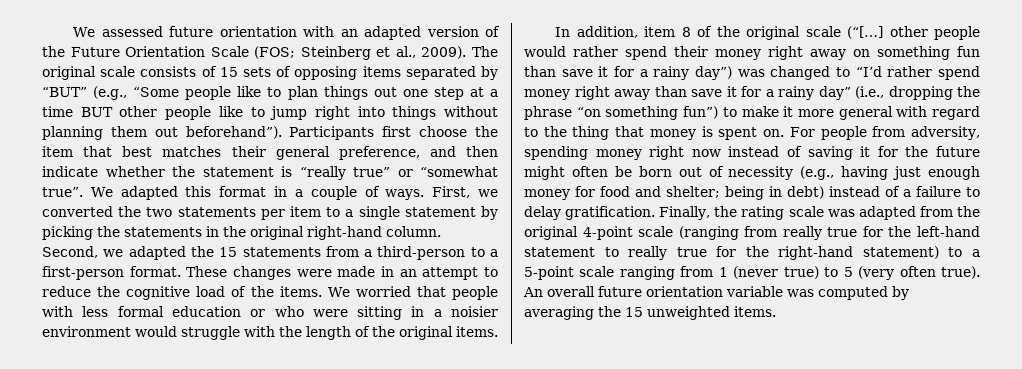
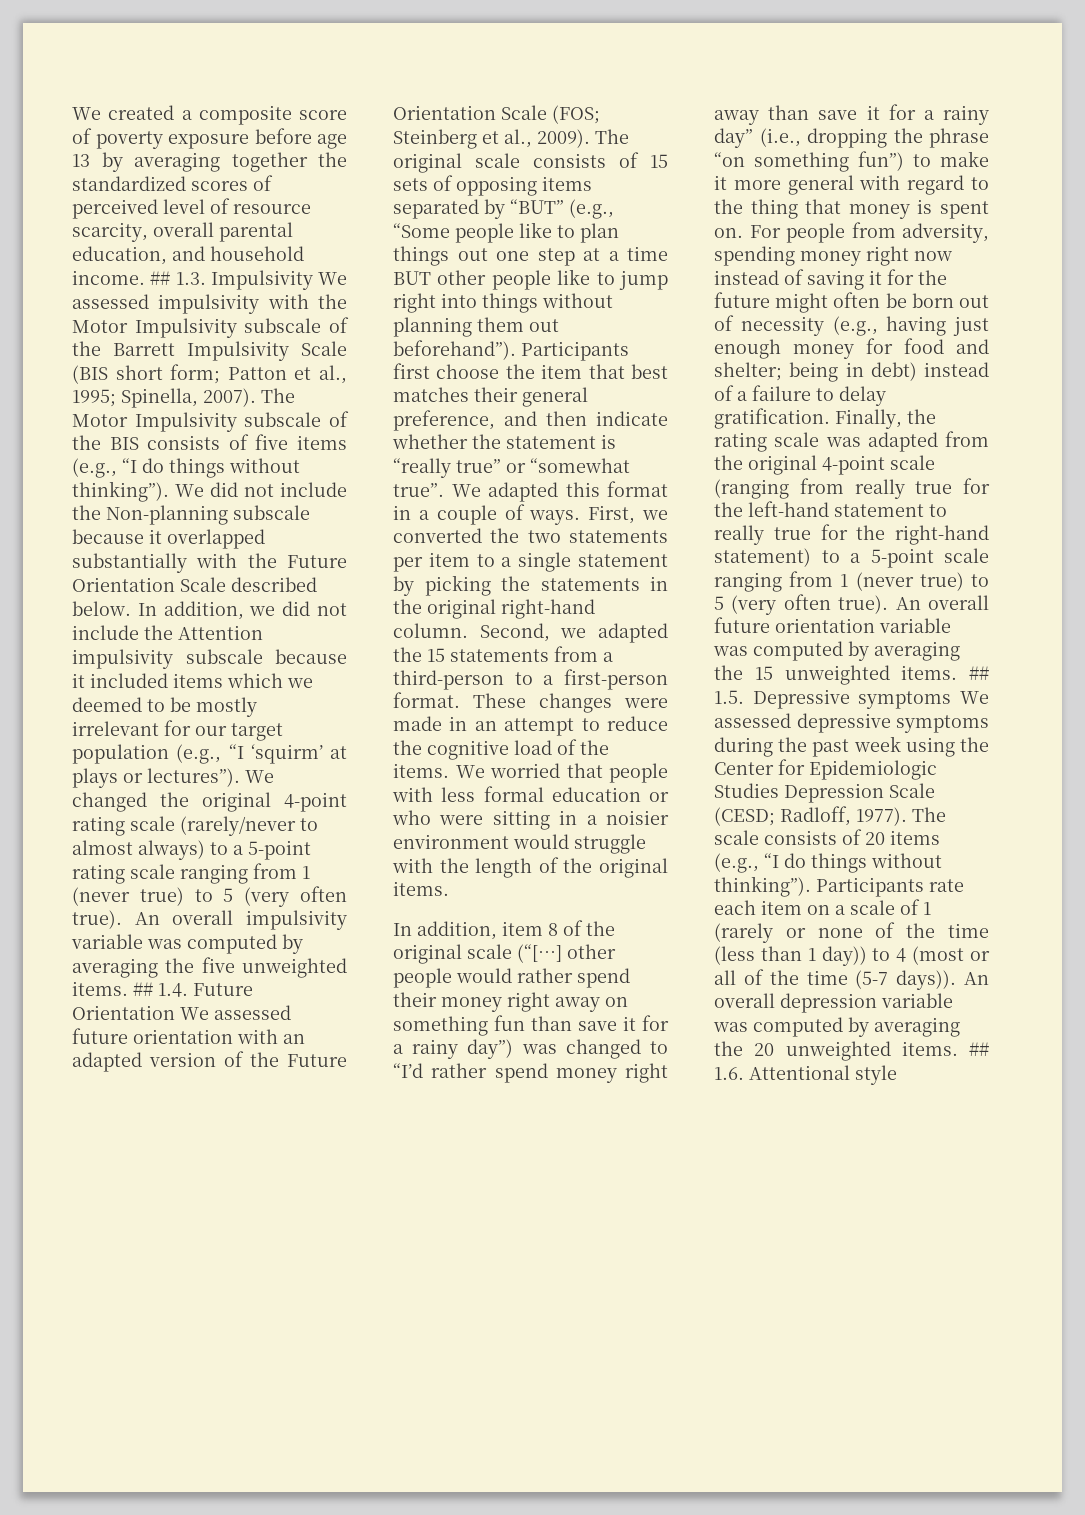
[73,27,96,37] We -> [72,105,347,125] [72,128,347,149] [72,152,347,172] [72,175,273,191] [72,198,311,219] [72,222,293,242] [72,246,304,265] [72,270,347,290] [72,294,347,314] [72,317,349,338] [72,341,347,361] [72,364,347,384] [72,388,295,408] [72,411,349,432] [72,434,347,450] [72,458,300,478] [72,481,347,502] [72,505,310,525] [72,529,265,549] [72,553,347,573] [72,577,317,592] [72,601,347,620] [72,625,263,640] [72,649,347,669] [72,673,313,688] [72,697,257,717] [72,720,283,741] [72,744,347,764] [72,768,274,788] [72,792,347,812] [72,816,318,836] [72,840,311,860] [72,863,310,884] [72,886,347,907] [72,910,347,930] [71,934,303,954] [72,957,347,978] [72,981,253,997] [72,1005,209,1020] We created a composite score of poverty exposure before age 13 by averaging together the standardized scores of perceived level of resource scarcity, overall parental education, and household income. ## 1.3. Impulsivity We assessed impulsivity with the Motor Impulsivity subscale of the Barrett Impulsivity Scale (BIS short form; Patton et al., 1995; Spinella, 2007). The Motor Impulsivity subscale of the BIS consists of five items (e.g., “I do things without thinking”). We did not include the Non-planning subscale because it overlapped substantially with the Future Orientation Scale described below. In addition, we did not include the Attention impulsivity subscale because it included items which we deemed to be mostly irrelevant for our target population (e.g., “I ‘squirm’ at plays or lectures”). We changed the original 4-point rating scale (rarely/never to almost always) to a 5-point rating scale ranging from 1 (never true) to 5 (very often true). An overall impulsivity variable was computed by averaging the five unweighted items. ## 1.4. Future Orientation We
(776, 311) none -> [969,666,989,680] [714,689,989,709] [714,713,989,733] [714,736,989,757] [714,759,937,780] [714,783,935,803] [714,806,946,826] [714,829,940,845] [714,853,942,873] [714,876,964,897] [714,899,931,915] [714,922,989,943] [714,946,990,966] [714,969,989,990] [714,993,953,1013] [713,1017,960,1037] [714,1041,989,1061] [714,1065,897,1085] ## 1.5. Depressive symptoms We assessed depressive symptoms during the past week using the Center for Epidemiologic Studies Depression Scale (CESD; Radloff, 1977). The scale consists of 20 items (e.g., “I do things without thinking”). Participants rate each item on a scale of 1 (rarely or none of the time (less than 1 day)) to 4 (most or all of the time (5-7 days)). An overall depression variable was computed by averaging the 20 unweighted items. ## 1.6. Attentional style

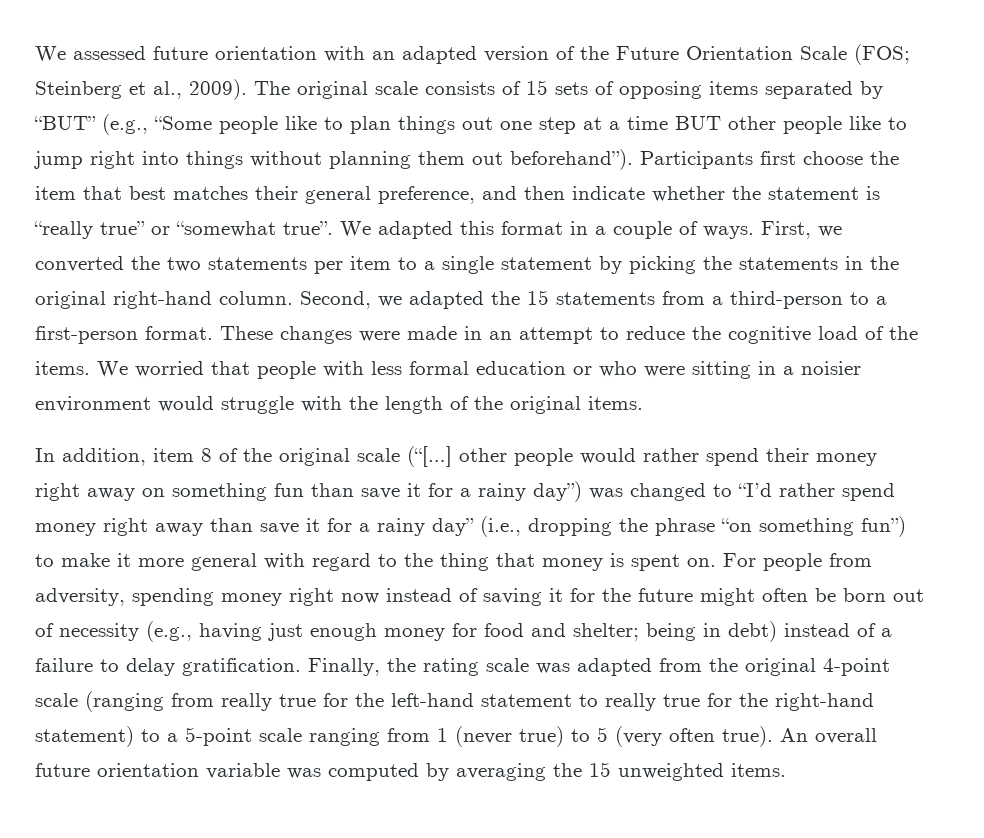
[72,105,347,125] [72,128,347,149] [72,152,347,172] [72,175,273,191] [72,198,311,219] [72,222,293,242] [72,246,304,265] [72,270,347,290] [72,294,347,314] [72,317,349,338] [72,341,347,361] [72,364,347,384] [72,388,295,408] [72,411,349,432] [72,434,347,450] [72,458,300,478] [72,481,347,502] [72,505,310,525] [72,529,265,549] [72,553,347,573] [72,577,317,592] [72,601,347,620] [72,625,263,640] [72,649,347,669] [72,673,313,688] [72,697,257,717] [72,720,283,741] [72,744,347,764] [72,768,274,788] [72,792,347,812] [72,816,318,836] [72,840,311,860] [72,863,310,884] [72,886,347,907] [72,910,347,930] [71,934,303,954] [72,957,347,978] [72,981,253,997] [72,1005,209,1020] We created a composite score of poverty exposure before age 13 by averaging together the standardized scores of perceived level of resource scarcity, overall parental education, and household income. ## 1.3. Impulsivity We assessed impulsivity with the Motor Impulsivity subscale of the Barrett Impulsivity Scale (BIS short form; Patton et al., 1995; Spinella, 2007). The Motor Impulsivity subscale of the BIS consists of five items (e.g., “I do things without thinking”). We did not include the Non-planning subscale because it overlapped substantially with the Future Orientation Scale described below. In addition, we did not include the Attention impulsivity subscale because it included items which we deemed to be mostly irrelevant for our target population (e.g., “I ‘squirm’ at plays or lectures”). We changed the original 4-point rating scale (rarely/never to almost always) to a 5-point rating scale ranging from 1 (never true) to 5 (very often true). An overall impulsivity variable was computed by averaging the five unweighted items. ## 1.4. Future Orientation We -> [35,46,66,62] We
[969,666,989,680] [714,689,989,709] [714,713,989,733] [714,736,989,757] [714,759,937,780] [714,783,935,803] [714,806,946,826] [714,829,940,845] [714,853,942,873] [714,876,964,897] [714,899,931,915] [714,922,989,943] [714,946,990,966] [714,969,989,990] [714,993,953,1013] [713,1017,960,1037] [714,1041,989,1061] [714,1065,897,1085] ## 1.5. Depressive symptoms We assessed depressive symptoms during the past week using the Center for Epidemiologic Studies Depression Scale (CESD; Radloff, 1977). The scale consists of 20 items (e.g., “I do things without thinking”). Participants rate each item on a scale of 1 (rarely or none of the time (less than 1 day)) to 4 (most or all of the time (5-7 days)). An overall depression variable was computed by averaging the 20 unweighted items. ## 1.6. Attentional style -> (786, 770) none

